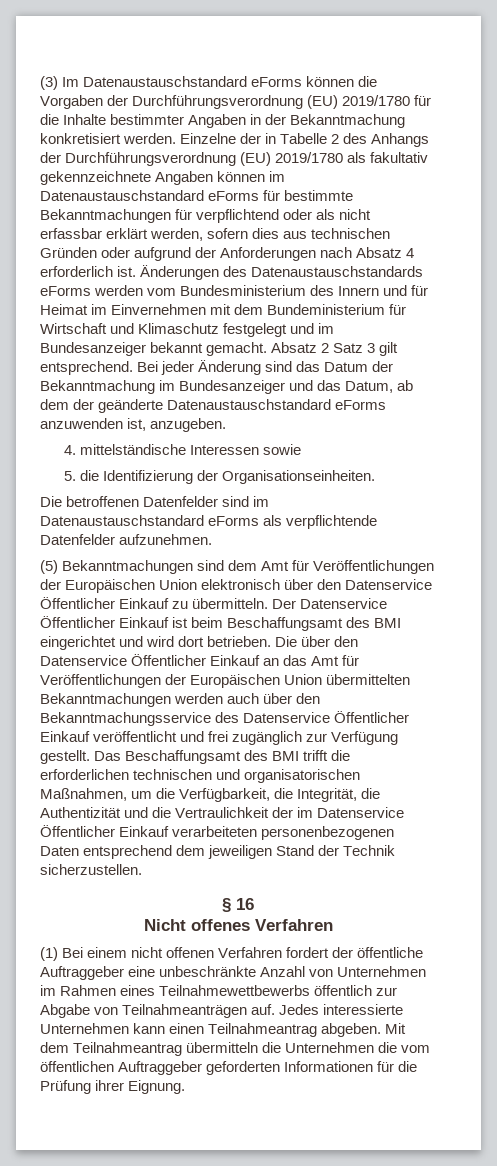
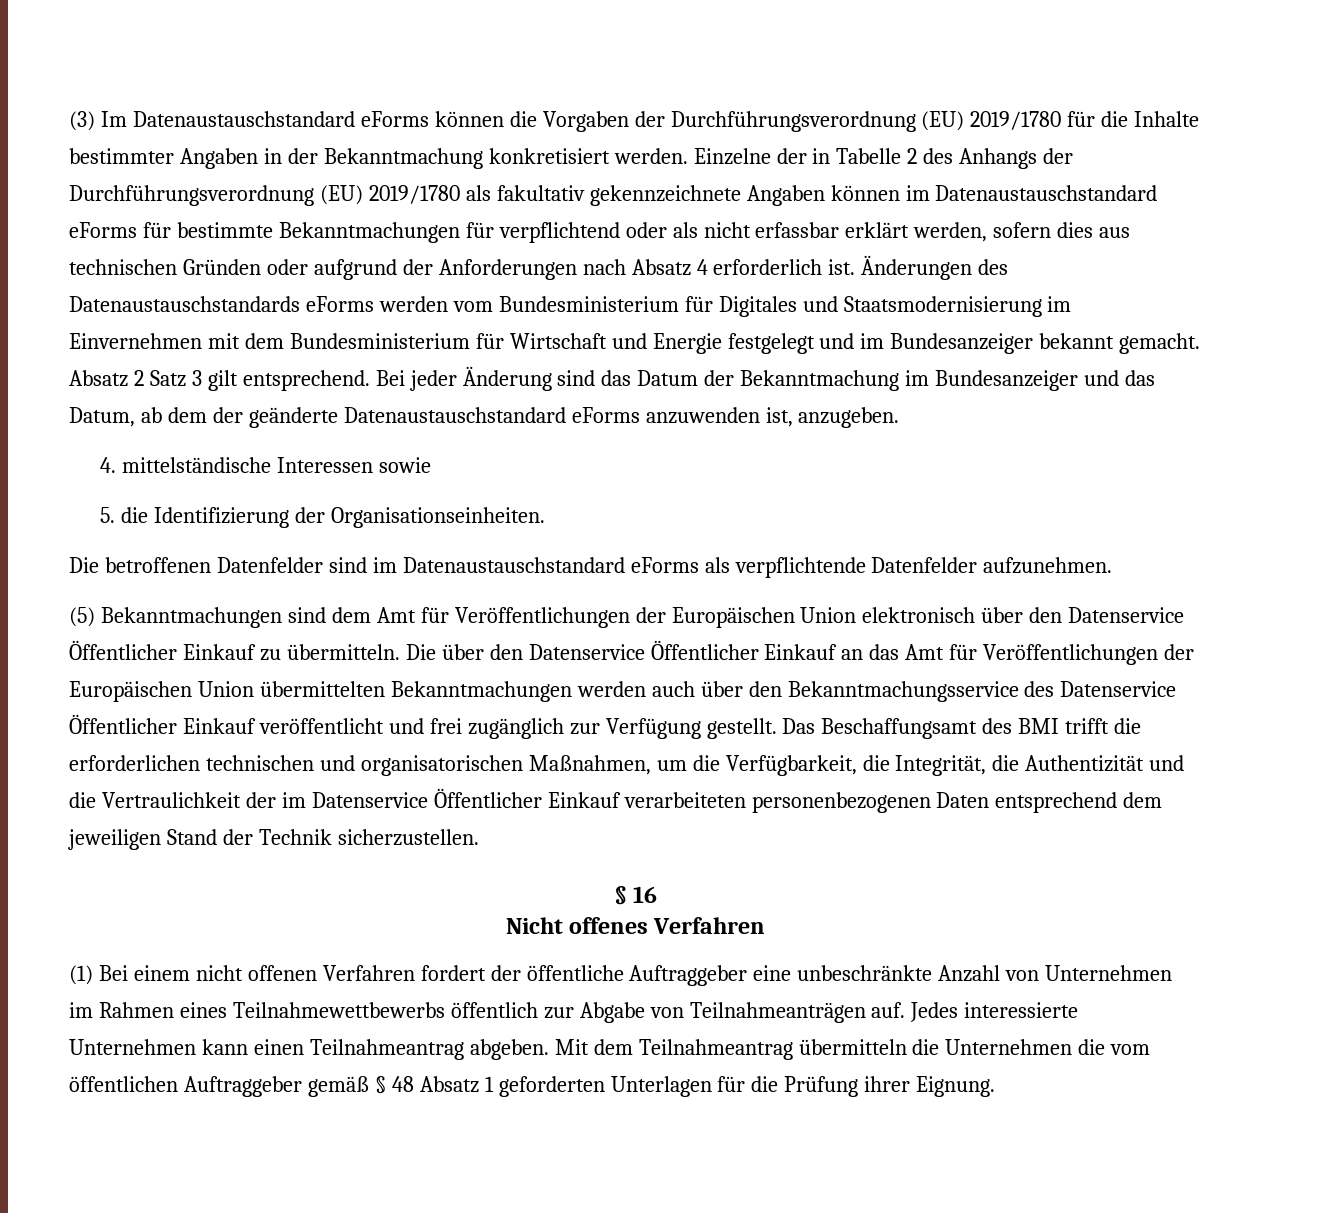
[310,285,429,296] [40,304,88,315] des Innern und für Heimat -> [684,296,1042,317] für Digitales und Staatsmodernisierung
[267,304,386,315] Bundeministerium -> [289,333,470,349] Bundesministerium
[138,323,220,334] Klimaschutz -> [652,333,722,354] Energie
[272,598,388,609] [40,616,402,631] [40,636,272,650] Der Datenservice Öffentlicher Einkauf ist beim Beschaffungsamt des BMI eingerichtet und wird dort betrieben. -> (400, 652) none
[206,1061,374,1075] geforderten Informationen -> [307,1076,712,1097] gemäß § 48 Absatz 1 geforderten Unterlagen

